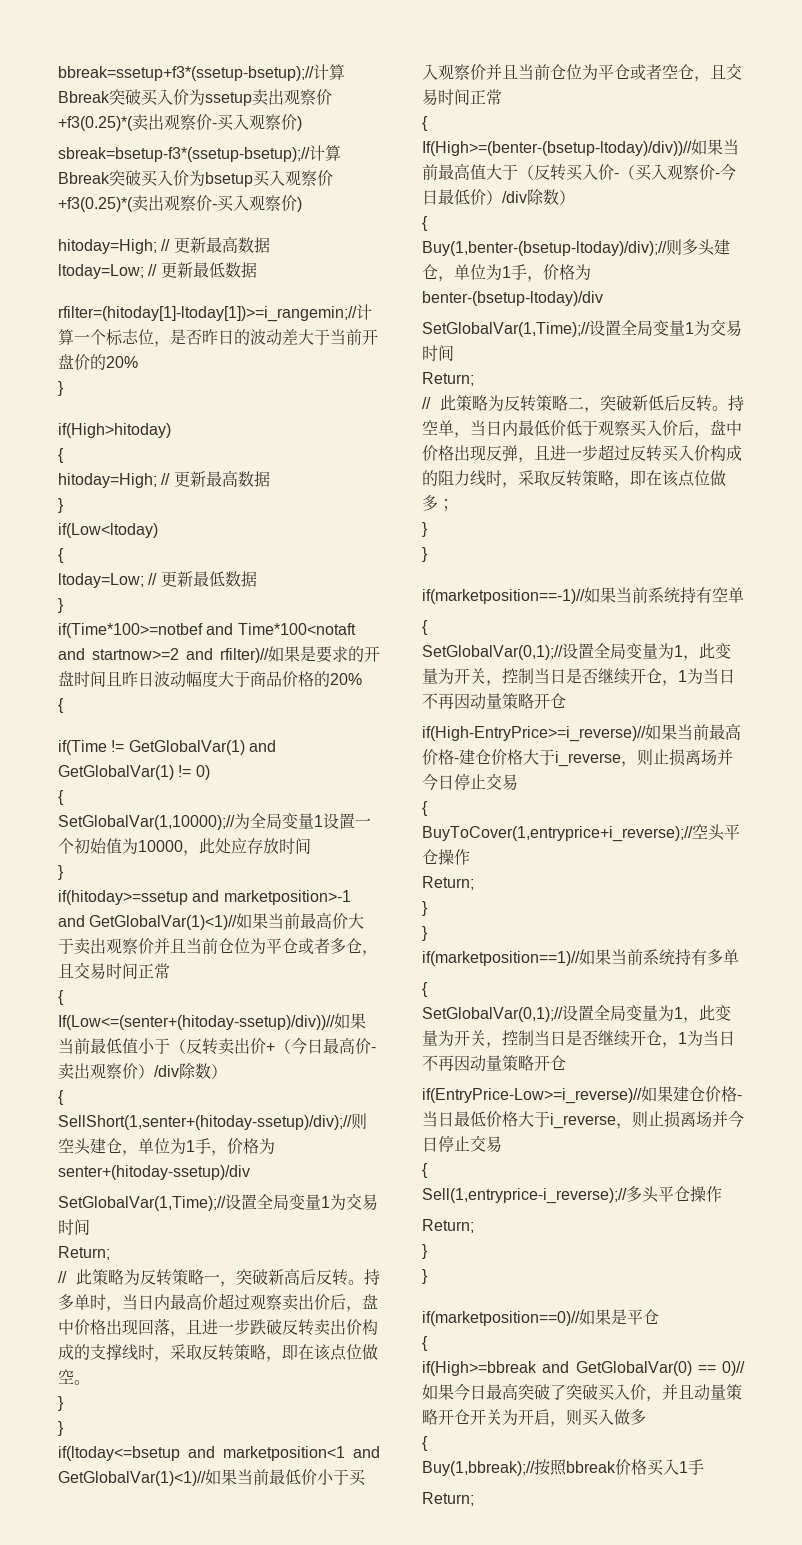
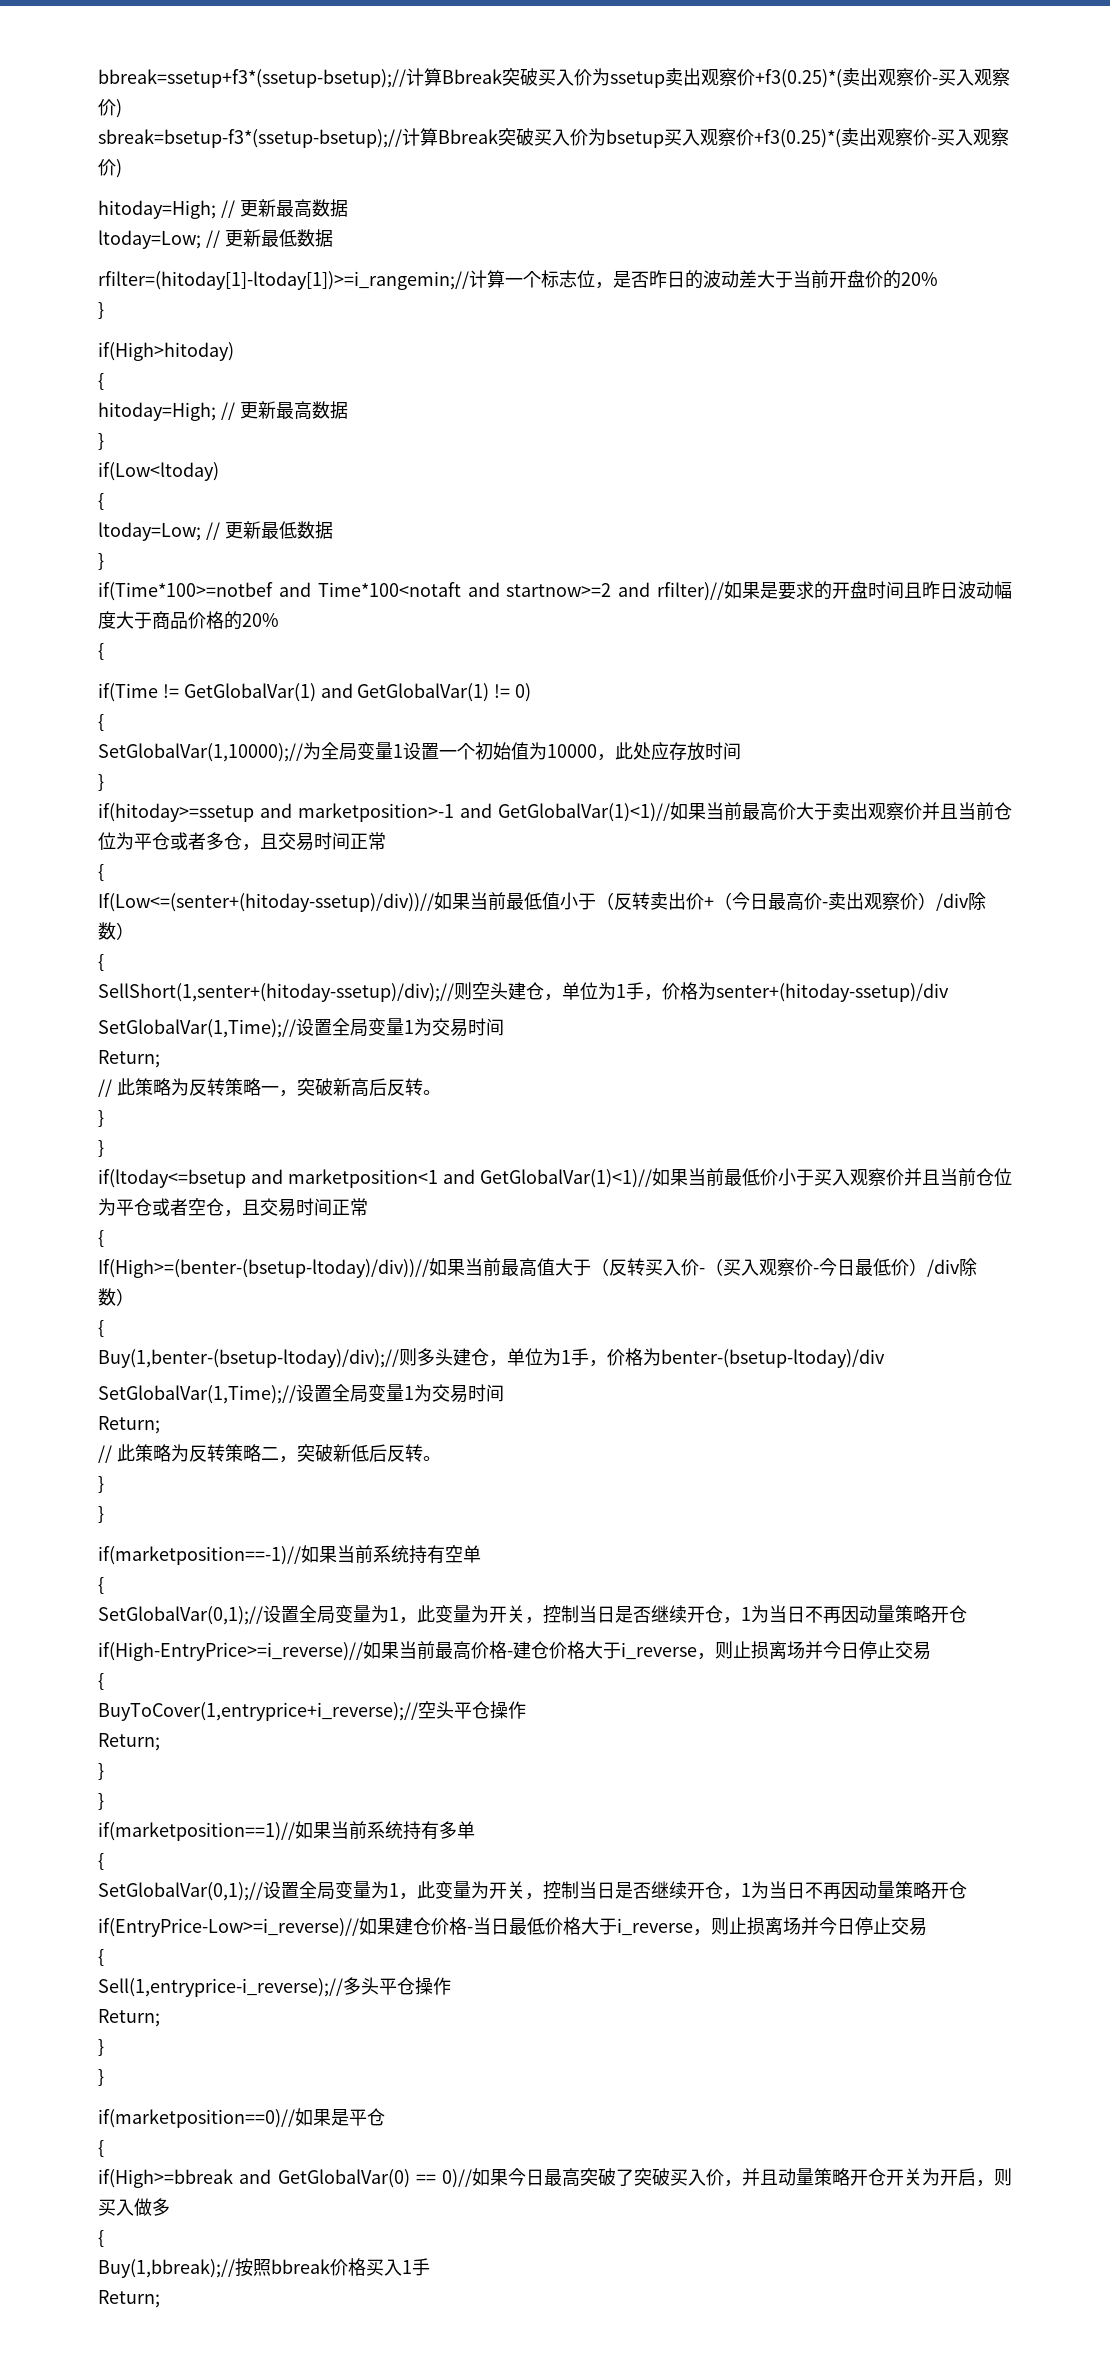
[364,1269,380,1285] [58,1293,378,1312] [58,1318,378,1337] [58,1344,378,1362] [58,1369,90,1385] 持多单时，当日内最高价超过观察卖出价后，盘中价格出现回落，且进一步跌破反转卖出价构成的支撑线时，采取反转策略，即在该点位做空。 -> (441, 1092) none
[728,395,744,411] [422,420,742,438] [422,444,742,463] [422,470,726,488] [422,495,454,511] 持空单，当日内最低价低于观察买入价后，盘中价格出现反弹，且进一步超过反转买入价构成的阻力线时，采取反转策略，即在该点位做多； -> (441, 1458) none

